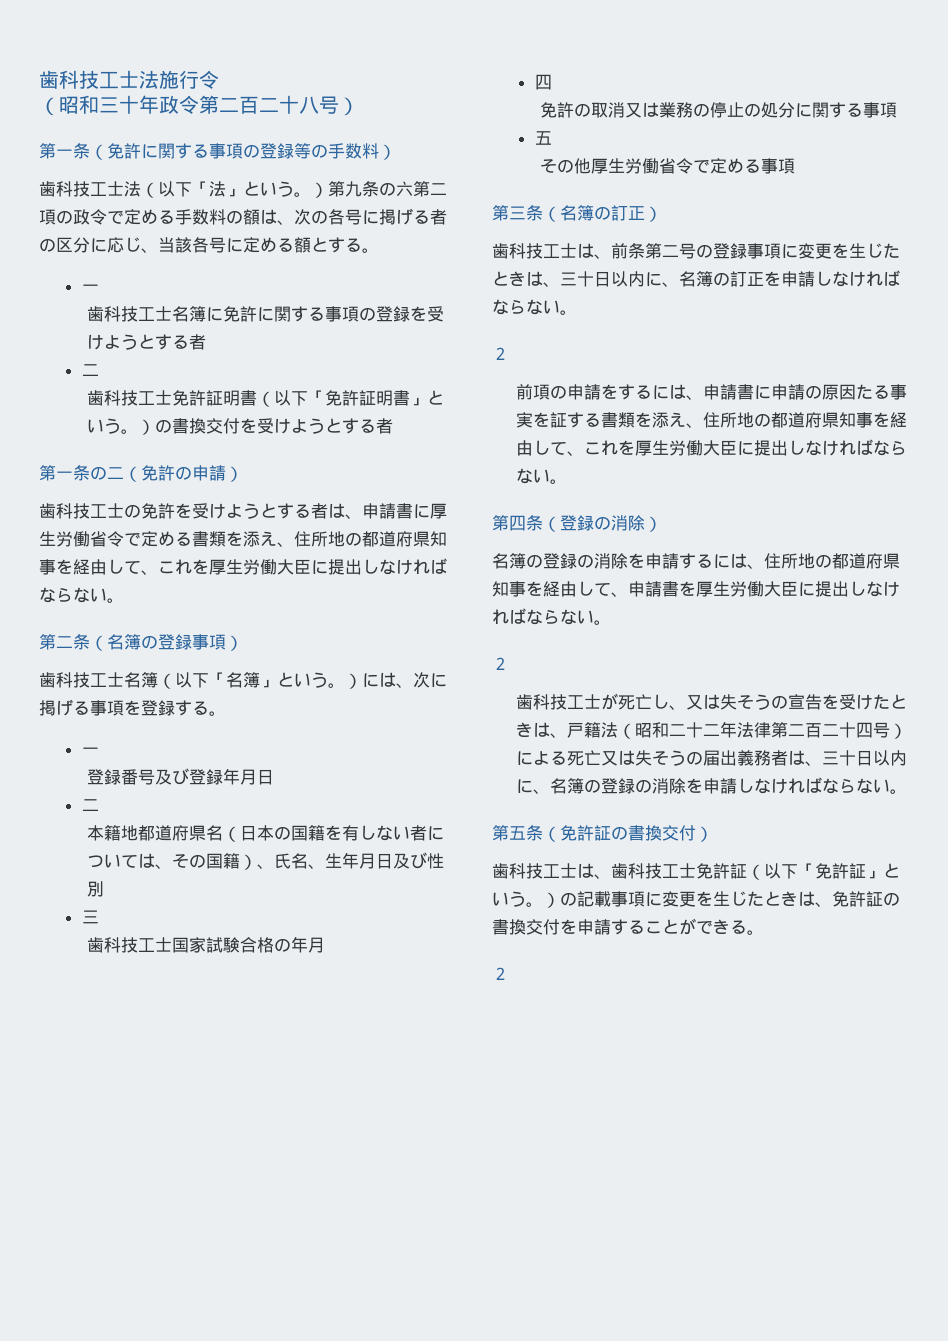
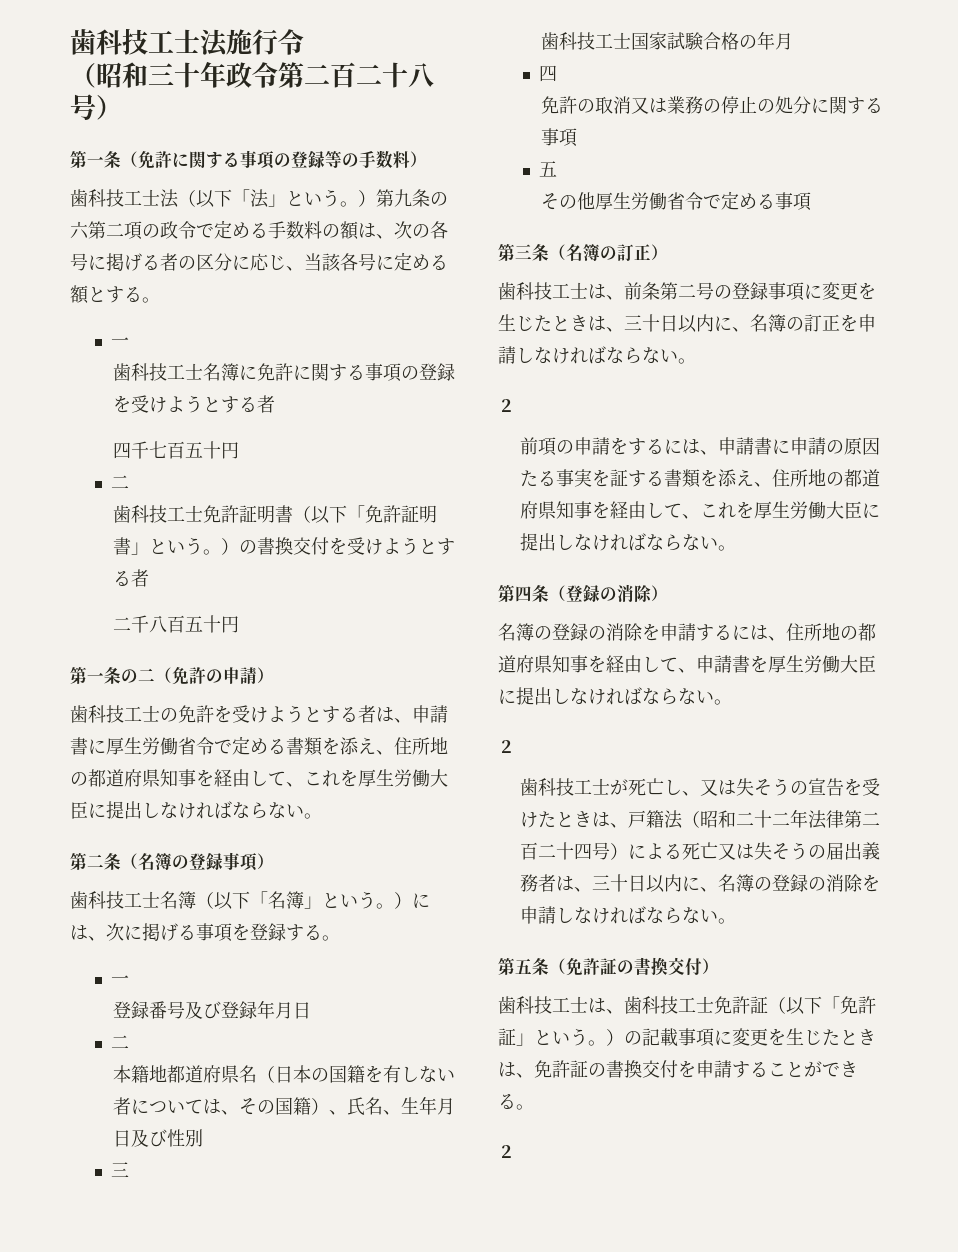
(206, 342) none -> [113,441,240,459] // 四千七百五十円
(393, 426) none -> [113,615,240,633] // 二千八百五十円

